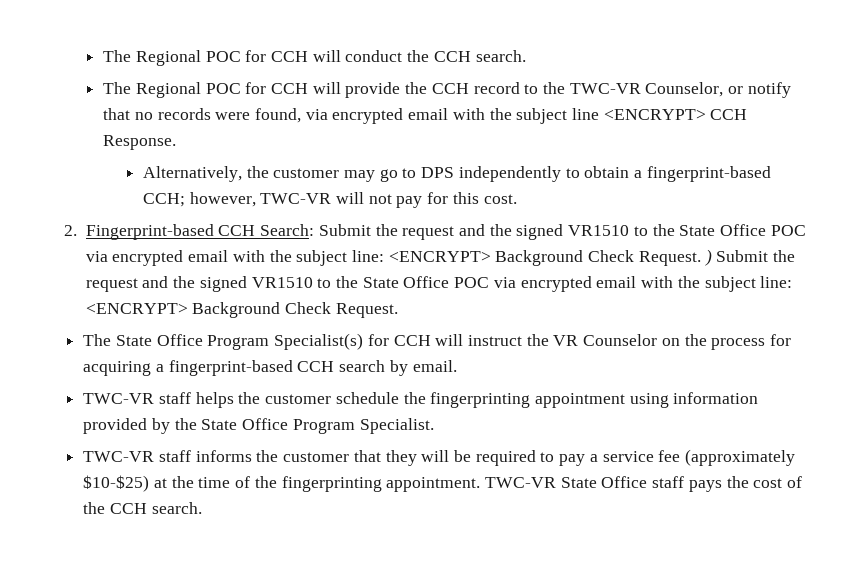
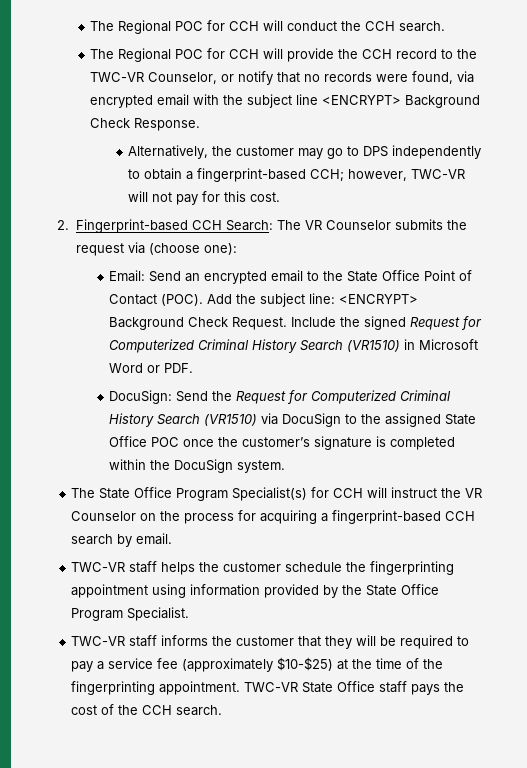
[710,109,748,120] CCH -> [405,95,481,108] [90,118,131,128] Background Check
[318,224,806,240] [85,249,796,266] [85,276,793,292] [85,302,398,318] Submit the request and the signed VR1510 to the State Office POC via encrypted email with the subject line: <ENCRYPT> Background Check Request. ) Submit the request and the signed VR1510 to the State Office POC via encrypted email with the subject line: <ENCRYPT> Background Check Request. -> [276,219,467,230] [75,242,237,256] [109,270,473,284] [109,293,419,307] [109,316,483,330] [109,339,479,353] [109,363,194,373] [109,390,452,404] [109,413,477,427] [109,436,456,450] [109,459,286,473] The VR Counselor submits the request via (choose one): // Email: Send an encrypted email to the State Office Point of Contact (POC). Add the subject line: <ENCRYPT> Background Check Request. Include the signed Request for Computerized Criminal History Search (VR1510) in Microsoft Word or PDF. // DocuSign: Send the Request for Computerized Criminal History Search (VR1510) via DocuSign to the assigned State Office POC once the customer’s signature is completed within the DocuSign system.

